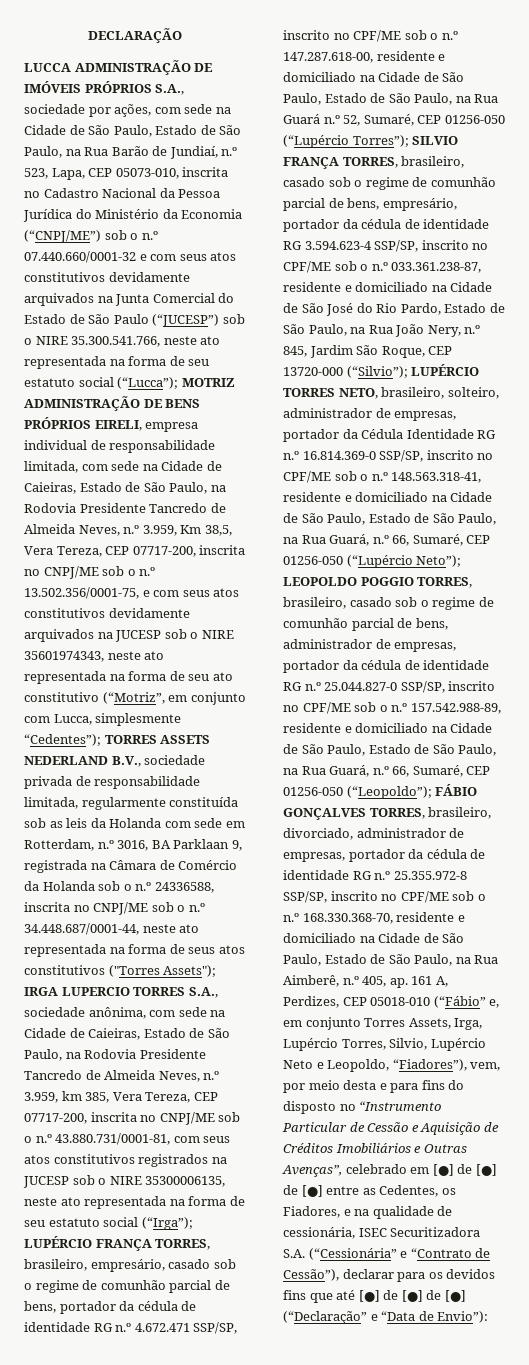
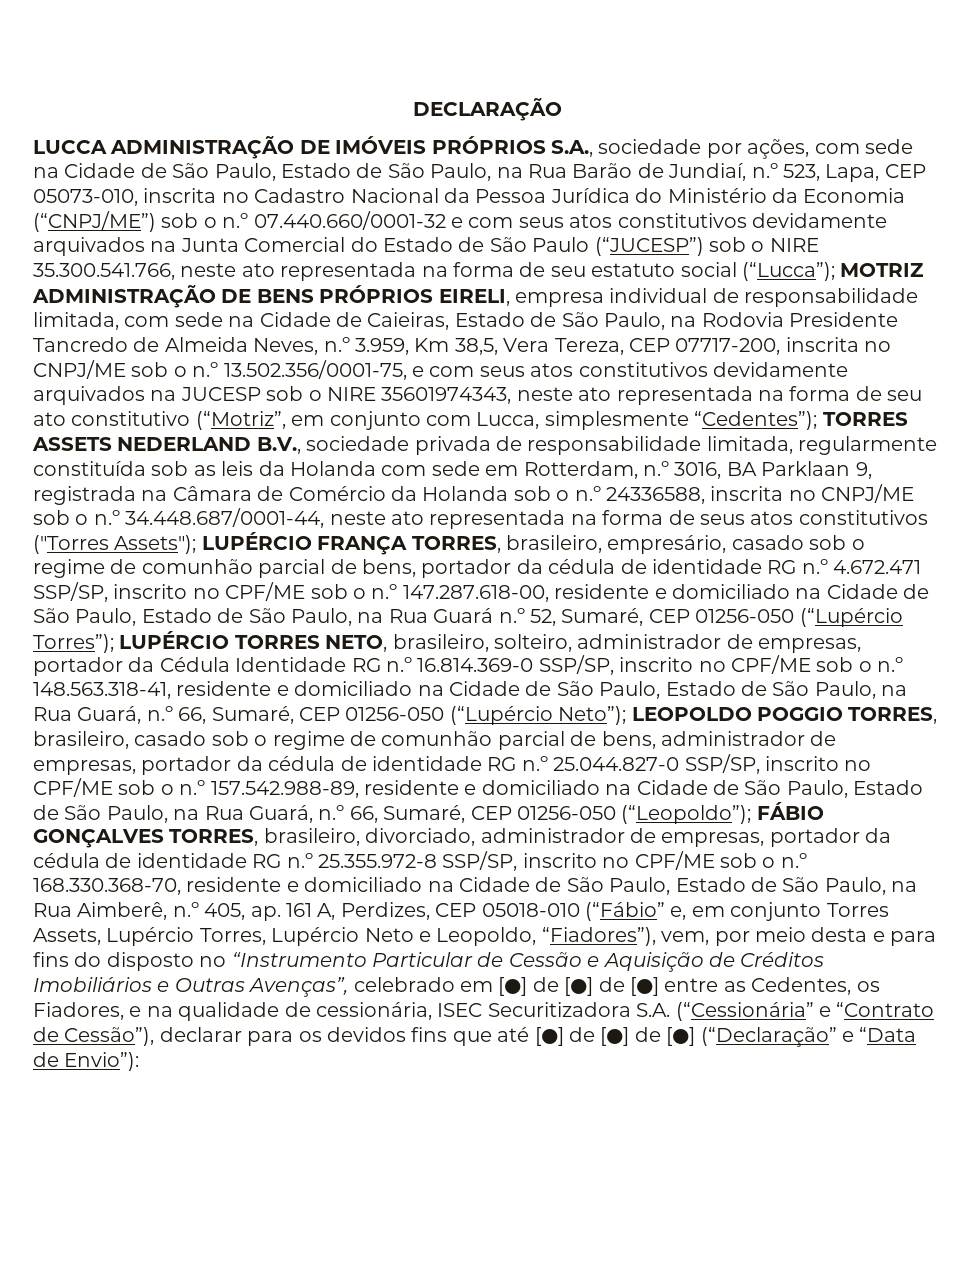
[24,987,218,998] [24,1007,226,1019] [24,1028,230,1040] [24,1049,206,1061] [24,1070,220,1082] [24,1091,218,1103] [24,1112,241,1125] [24,1133,231,1145] [24,1154,227,1167] [23,1175,226,1188] [24,1196,245,1209] [24,1217,193,1230] IRGA LUPERCIO TORRES S.A., sociedade anônima, com sede na Cidade de Caieiras, Estado de São Paulo, na Rodovia Presidente Tancredo de Almeida Neves, n.º 3.959, km 385, Vera Tereza, CEP 07717-200, inscrita no CNPJ/ME sob o n.º 43.880.731/0001-81, com seus atos constitutivos registrados na JUCESP sob o NIRE 35300006135, neste ato representada na forma de seu estatuto social (“Irga”); -> (197, 544) none
[412,136,459,145] [283,156,465,169] [283,177,496,190] [283,198,457,211] [283,219,490,232] [283,240,489,252] [283,261,482,273] [283,282,493,292] [283,303,505,316] [283,324,481,337] [283,345,453,358] [283,366,408,378] SILVIO FRANÇA TORRES, brasileiro, casado sob o regime de comunhão parcial de bens, empresário, portador da cédula de identidade RG 3.594.623-4 SSP/SP, inscrito no CPF/ME sob o n.º 033.361.238-87, residente e domiciliado na Cidade de São José do Rio Pardo, Estado de São Paulo, na Rua João Nery, n.º 845, Jardim São Roque, CEP 13720-000 (“Silvio”); -> (114, 643) none
[454,1018,483,1030] Irga, -> (101, 936) none
[389,1038,428,1050] Silvio, -> (266, 936) none

